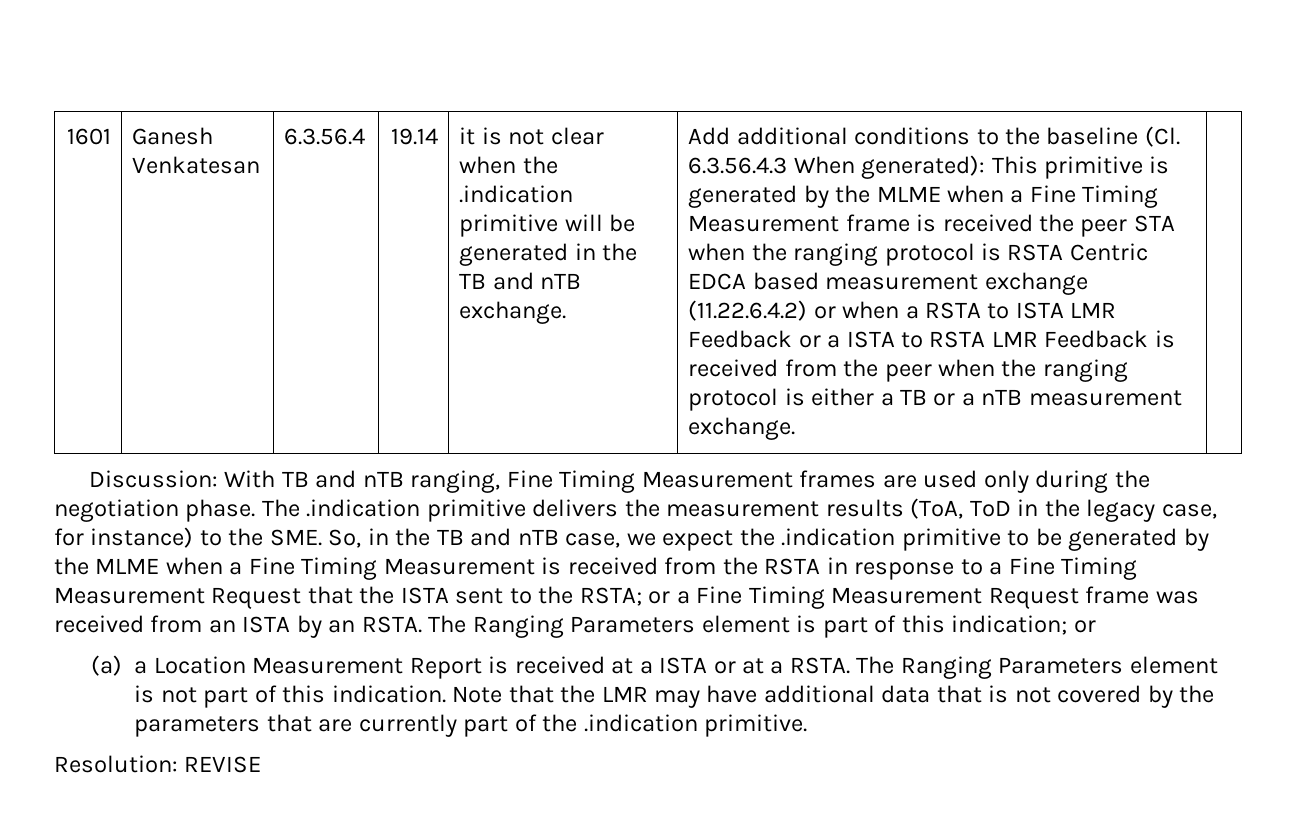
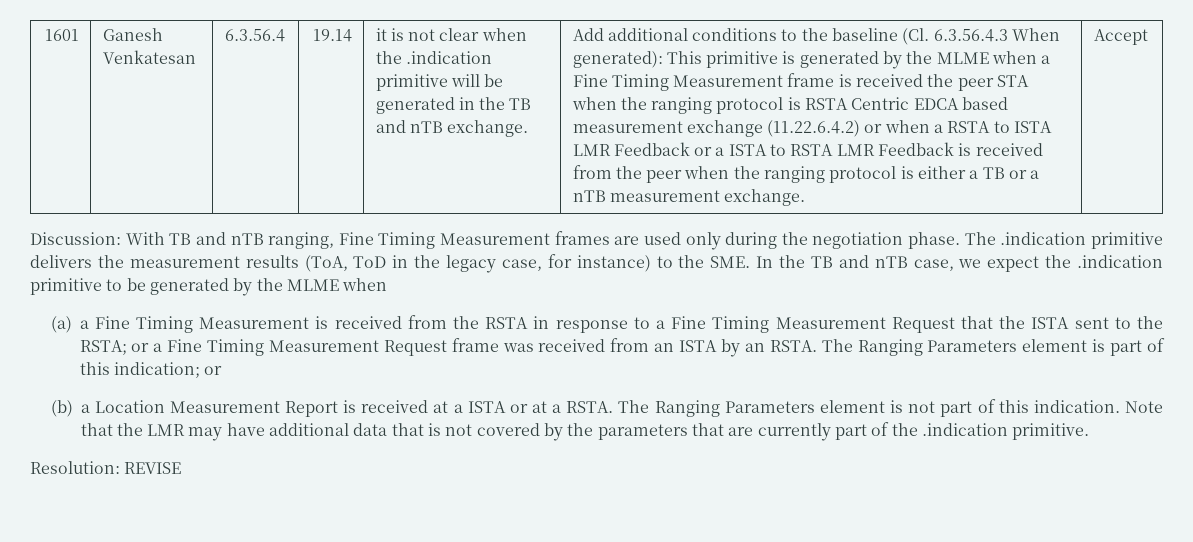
(796, 428) none -> [1093,29,1148,45] Accept
[328,528,389,548] So, in -> [756,256,774,268] In
(223, 566) none -> [50,316,72,333] // (a)
[91,655,123,676] (a) -> [50,400,73,417] (b)

